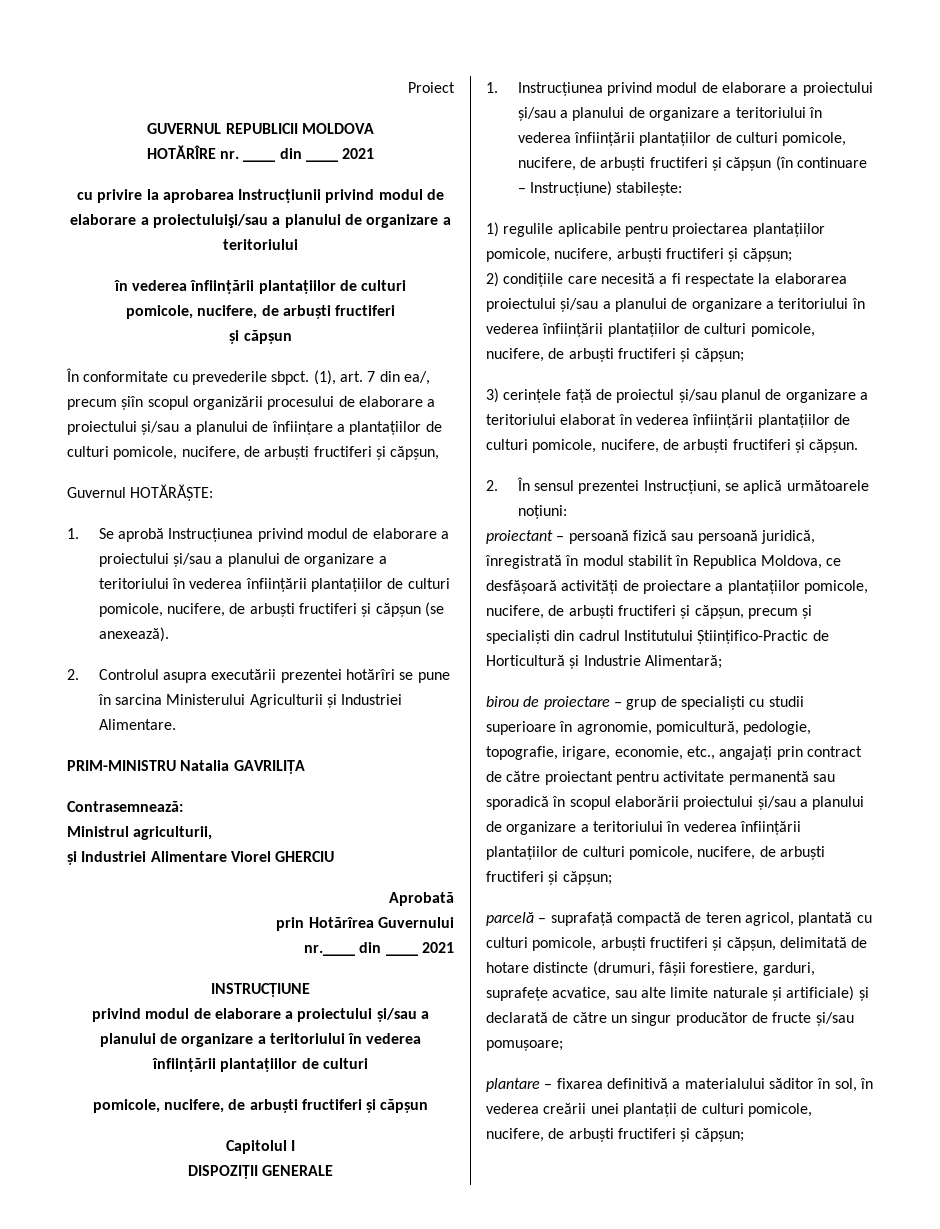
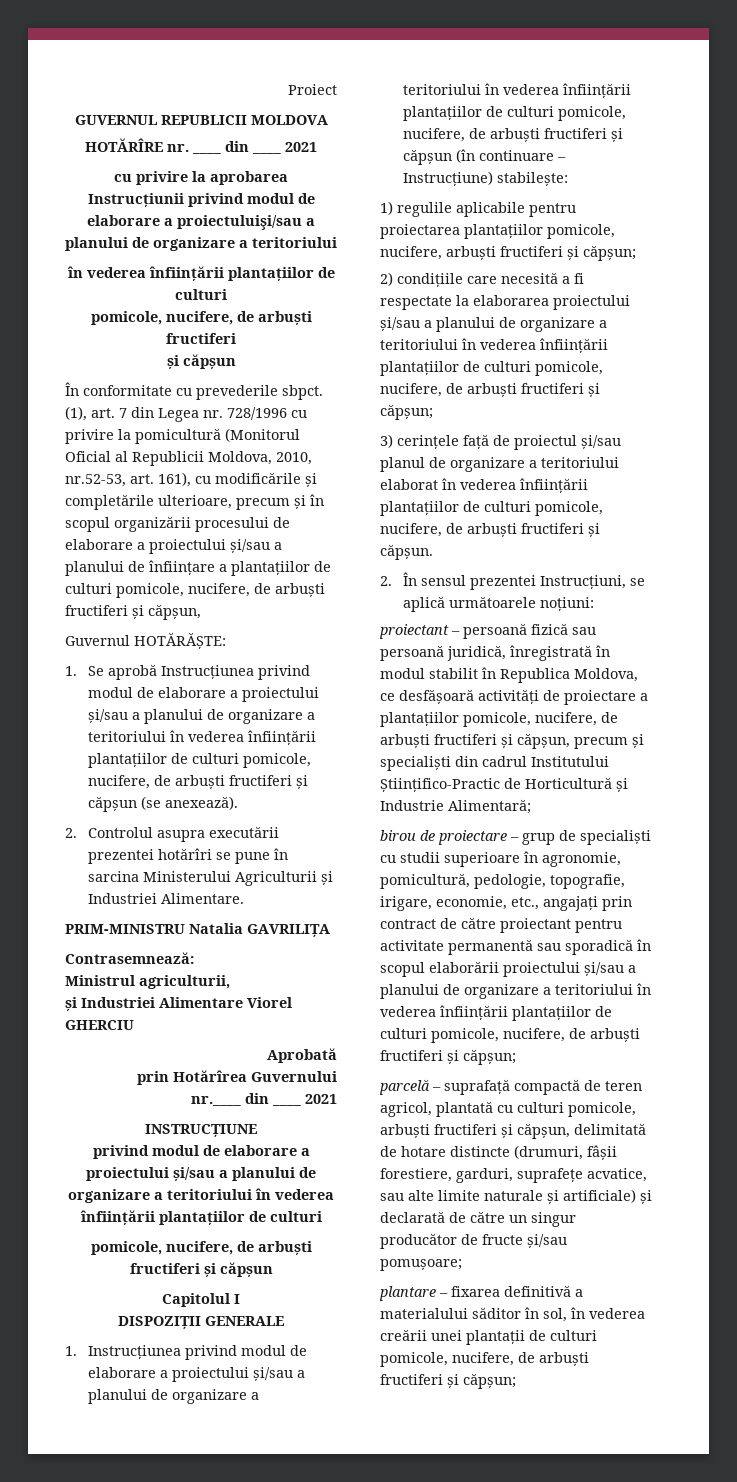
[403,371,430,385] [67,396,144,410] ea/, precum șiîn -> [158,407,307,422] [65,428,300,444] [65,451,312,466] [65,472,317,487] [65,494,324,510] Legea nr. 728/1996 cu privire la pomicultură (Monitorul Oficial al Republicii Moldova, 2010, nr.52-53, art. 161), cu modificările și completările ulterioare, precum și în

